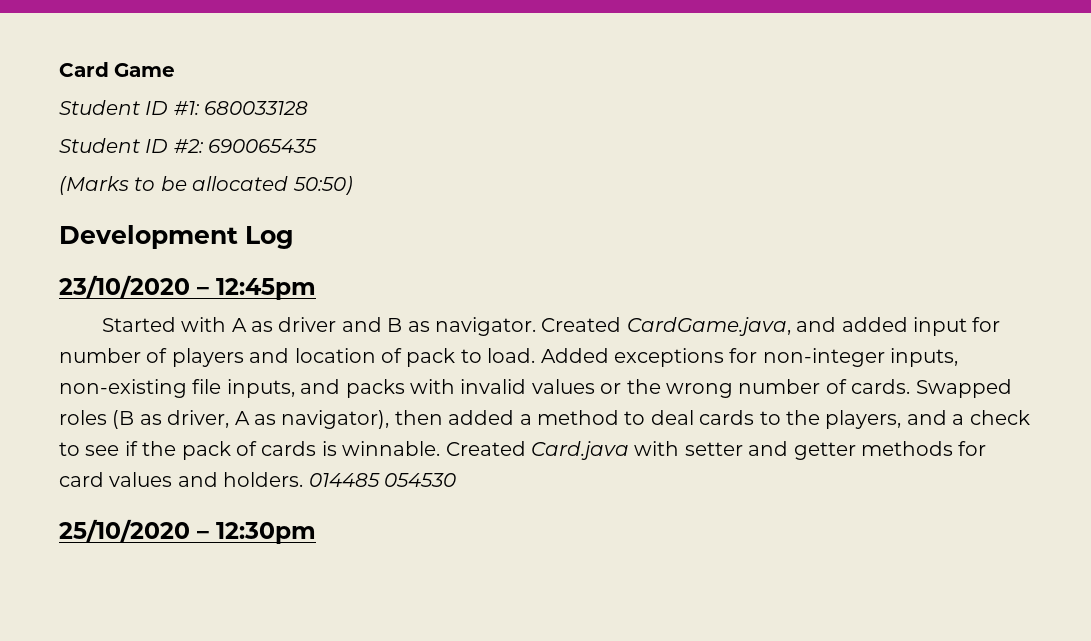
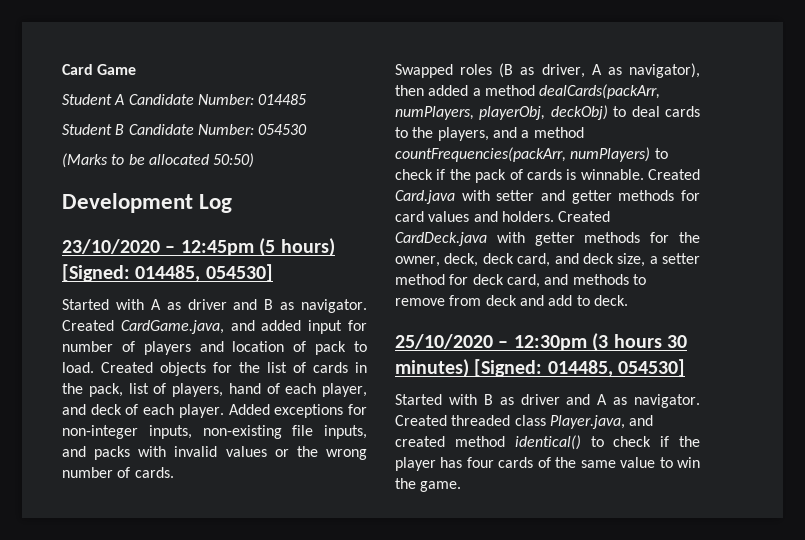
[145,101,309,115] [59,138,318,153] ID #1: 680033128 // Student ID #2: 690065435 -> [114,94,307,105] [62,124,308,135] A Candidate Number: 014485 // Student B Candidate Number: 054530
(316, 289) none -> [259,238,335,257] [62,264,273,282] (5 hours) [Signed: 014485, 054530]
(536, 355) none -> [101,362,367,376] [62,383,367,397] [62,404,224,418] Created objects for the list of cards in the pack, list of players, hand of each player, and deck of each player.
(911, 386) none -> (174, 472) //
(619, 417) none -> [539,84,661,99] [395,105,608,120] dealCards(packArr, numPlayers, playerObj, deckObj)
[969,410,1030,425] [59,442,120,456] check to see -> [533,127,584,138] [395,147,668,162] [395,169,433,180] method countFrequencies(packArr, numPlayers) to check
[308,473,456,487] [59,519,316,544] 014485 054530 // 25/10/2020 – 12:30pm -> [558,211,611,222] [395,232,700,246] [395,253,700,267] [395,274,646,288] [395,295,628,306] [395,333,687,352] [395,359,686,378] [395,394,700,408] [395,415,654,429] [395,435,700,450] [395,457,700,471] [395,478,462,492] Created CardDeck.java with getter methods for the owner, deck, deck card, and deck size, a setter method for deck card, and methods to remove from deck and add to deck. // 25/10/2020 – 12:30pm (3 hours 30 minutes) [Signed: 014485, 054530] // Started with B as driver and A as navigator. Created threaded class Player.java, and created method identical() to check if the player has four cards of the same value to win the game.

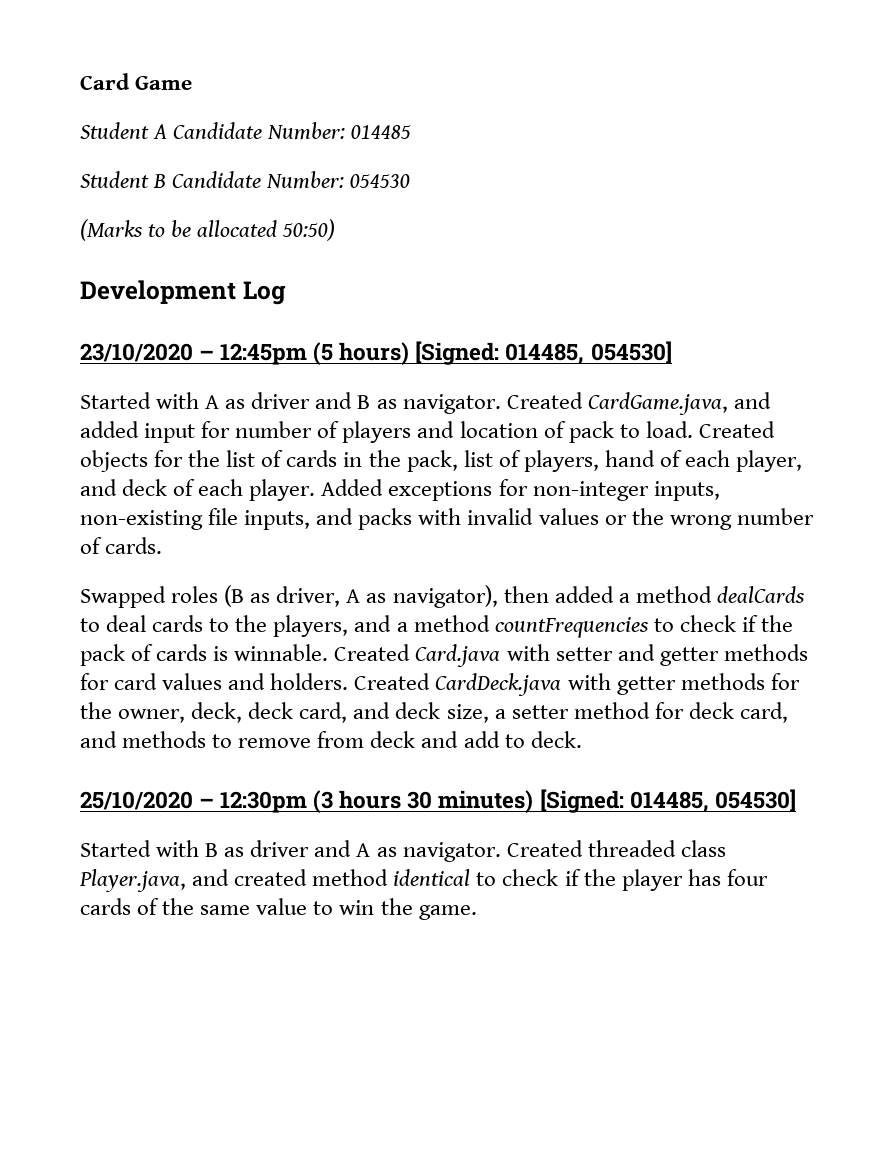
[539,84,661,99] [395,105,608,120] dealCards(packArr, numPlayers, playerObj, deckObj) -> [716,586,805,603] dealCards
[395,147,651,162] countFrequencies(packArr, numPlayers) -> [494,617,649,638] countFrequencies
[514,435,581,450] identical() -> [393,869,471,886] identical

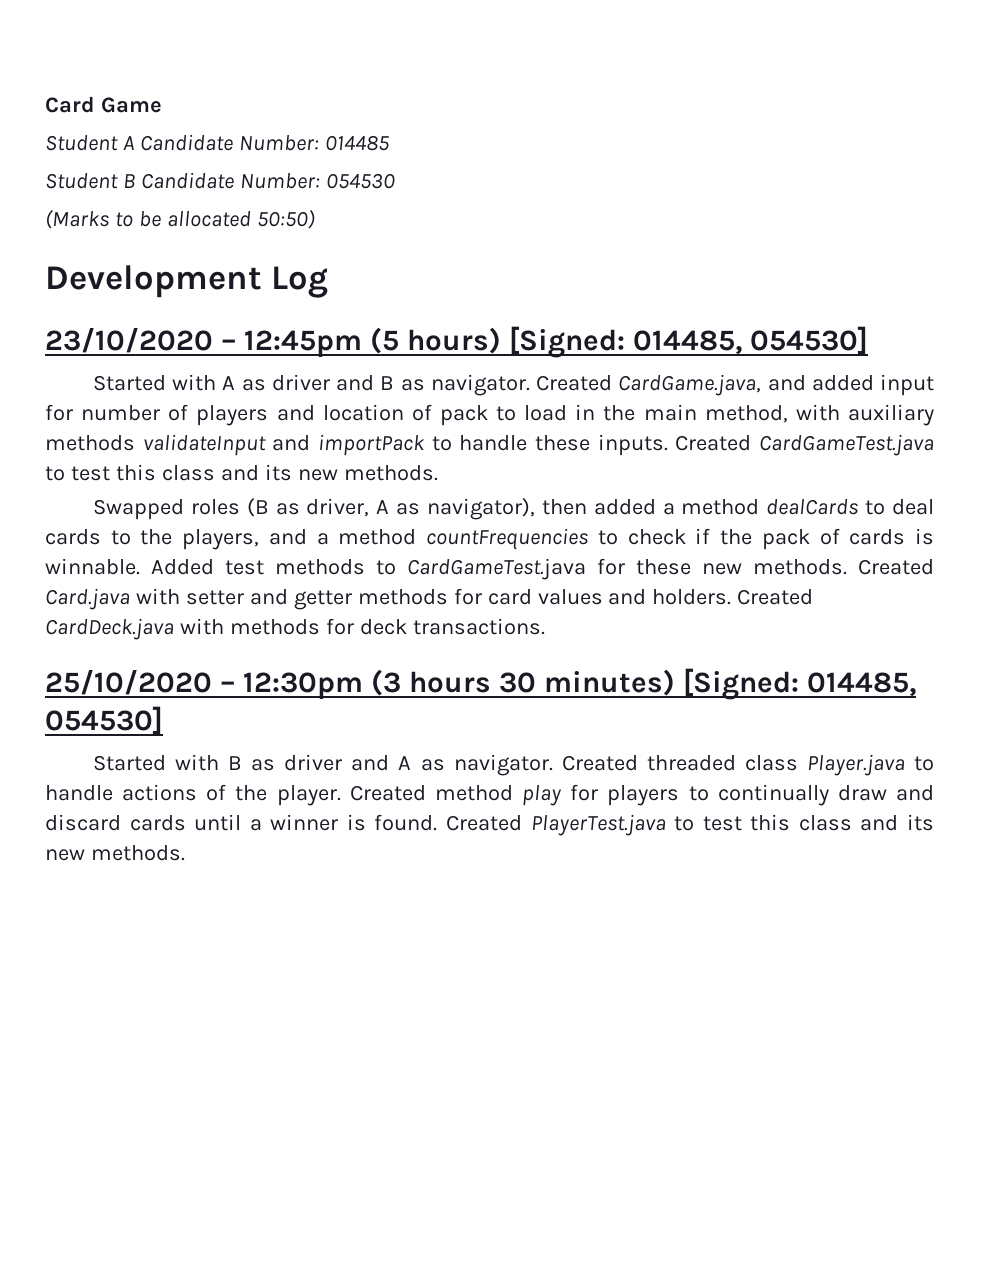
[645,421,775,438] [80,450,803,472] [80,479,720,501] [80,508,814,530] [80,537,163,554] load. Created objects for the list of cards in the pack, list of players, hand of each player, and deck of each player. Added exceptions for non-integer inputs, non-existing file inputs, and packs with invalid values or the wrong number of cards. -> [524,404,934,426] [45,434,934,456] [45,464,438,481] load in the main method, with auxiliary methods validateInput and importPack to handle these inputs. Created CardGameTest.java to test this class and its new methods.
(329, 652) none -> [151,558,847,580] Added test methods to CardGameTest.java for these new methods.
[616,673,800,695] [80,702,788,723] [80,731,582,748] getter methods for the owner, deck, deck card, and deck size, a setter method for deck card, and methods to remove from deck and add to deck. -> [229,618,545,635] methods for deck transactions.
[79,869,768,892] [80,898,477,920] Player.java, and created method identical to check if the player has four cards of the same value to win the game. -> [806,754,934,776] [45,784,935,806] [45,814,934,836] [45,845,185,861] Player.java to handle actions of the player. Created method play for players to continually draw and discard cards until a winner is found. Created PlayerTest.java to test this class and its new methods.

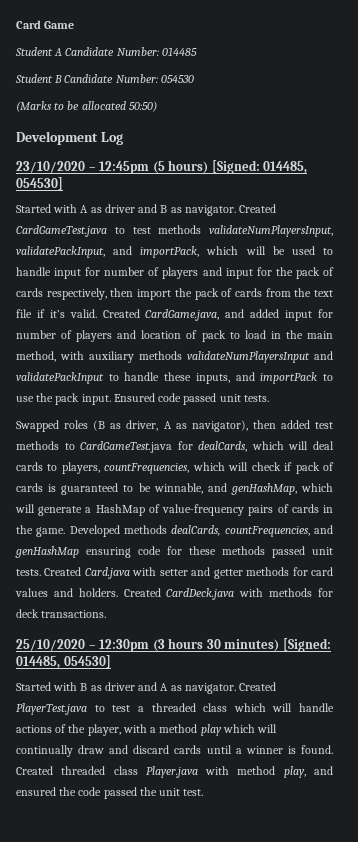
(613, 383) none -> [16,225,333,237] [16,246,334,258] [16,267,334,279] [16,288,333,300] [16,309,140,318] CardGameTest.java to test methods validateNumPlayersInput, validatePackInput, and importPack, which will be used to handle input for number of players and input for the pack of cards respectively, then import the pack of cards from the text file if it’s valid. Created
[142,434,934,456] [45,464,438,481] validateInput and importPack to handle these inputs. Created CardGameTest.java to test this class and its new methods. -> [187,351,333,363] [16,372,334,384] [16,393,269,405] validateNumPlayersInput and validatePackInput to handle these inputs, and importPack to use the pack input. Ensured code passed unit tests.
[662,499,935,515] [45,528,935,550] [45,558,214,575] a method dealCards to deal cards to the players, and a method countFrequencies to check if the pack of cards is winnable. Added -> (310, 424) none
[636,559,847,575] these new methods. -> [198,441,334,452] [16,462,334,474] [16,483,333,495] [15,504,334,516] [16,525,333,537] [15,546,333,558] [16,569,41,576] dealCards, which will deal cards to players, countFrequencies, which will check if pack of cards is guaranteed to be winnable, and genHashMap, which will generate a HashMap of value-frequency pairs of cards in the game. Developed methods dealCards, countFrequencies, and genHashMap ensuring code for these methods passed unit tests.
[646,754,934,776] [45,784,709,806] threaded class Player.java to handle actions of the player. Created method play for players to -> [16,703,334,715] [16,724,278,736] PlayerTest.java to test a threaded class which will handle actions of the player, with a method play which will
[530,814,934,836] [45,845,185,861] PlayerTest.java to test this class and its new methods. -> [61,766,333,778] [16,787,204,799] threaded class Player.java with method play, and ensured the code passed the unit test.

